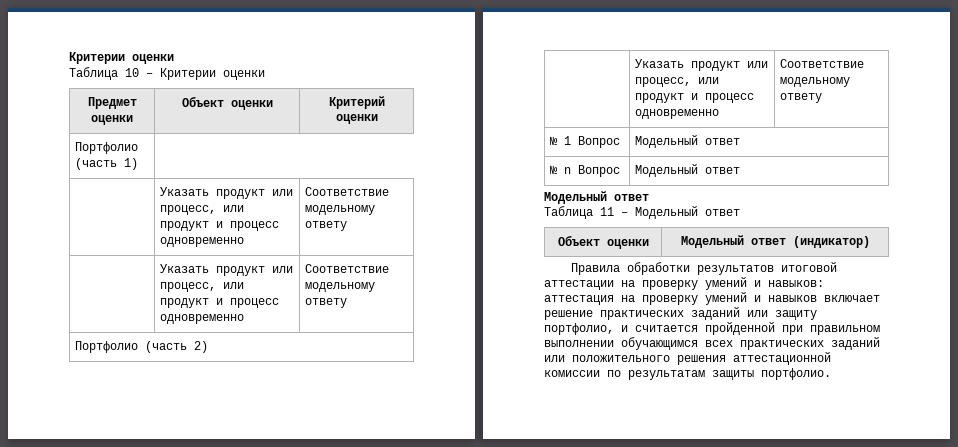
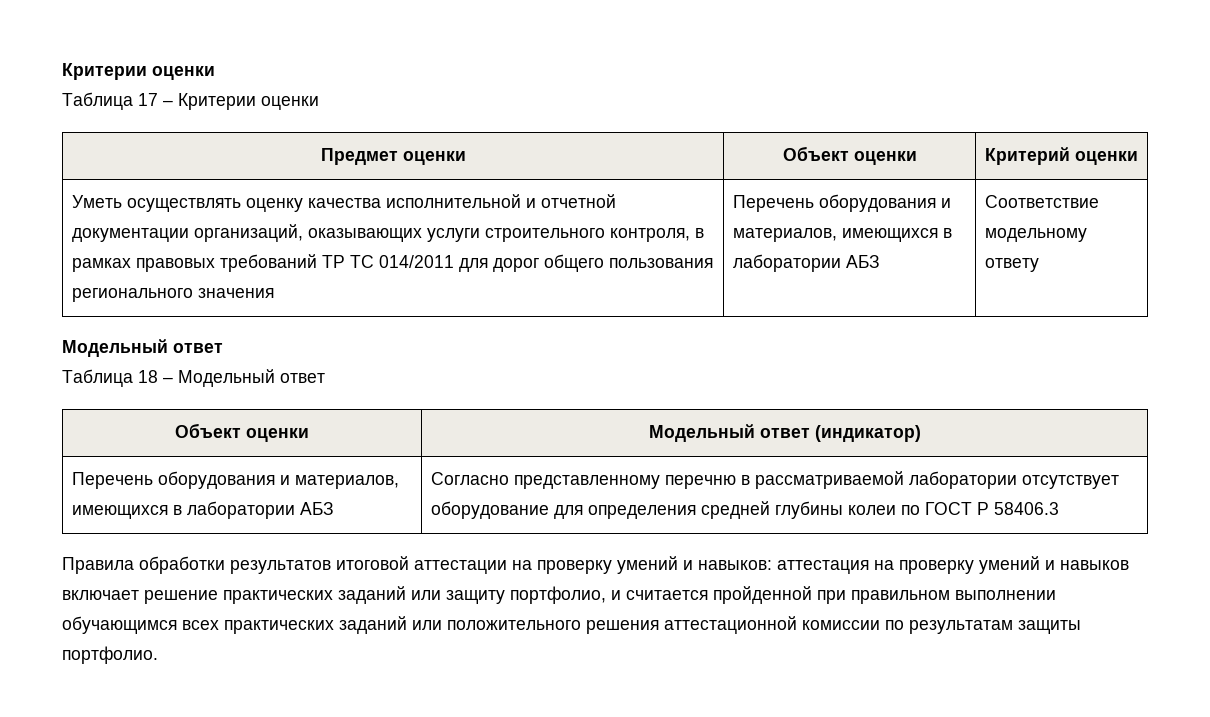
[125,68,139,77] 10 -> [138,93,158,106] 17
[75,142,139,154] [75,158,139,170] [160,187,294,199] [160,205,245,215] [160,221,280,231] [160,237,245,247] [305,187,390,196] [305,205,376,215] [305,221,348,231] [160,264,294,276] [160,282,245,292] [160,298,280,308] [160,314,245,324] [305,264,390,273] [305,282,376,292] [305,298,348,308] [75,341,209,353] [635,59,769,71] [635,77,720,87] [635,93,755,103] [635,109,720,119] [780,59,865,68] [780,77,851,87] [780,93,823,103] [550,136,621,148] [635,135,741,148] [550,165,621,177] [635,164,741,177] Портфолио (часть 1) // | Указать продукт или процесс, или продукт и процесс одновременно | Соответствие модельному ответу // | Указать продукт или процесс, или продукт и процесс одновременно | Соответствие модельному ответу // Портфолио (часть 2) // | Указать продукт или процесс, или продукт и процесс одновременно | Соответствие модельному ответу // № 1 Вопрос | Модельный ответ // № n Вопрос | Модельный ответ -> [71,194,616,212] [71,224,704,242] [71,254,713,272] [71,288,274,302] [732,194,951,212] [732,228,952,242] [732,254,880,272] [984,195,1099,208] [984,228,1087,242] [984,258,1039,272] Уметь осуществлять оценку качества исполнительной и отчетной документации организаций, оказывающих услуги строительного контроля, в рамках правовых требований ТР ТС 014/2011 для дорог общего пользования регионального значения | Перечень оборудования и материалов, имеющихся в лаборатории АБЗ | Соответствие модельному ответу
[600,207,614,216] 11 -> [138,370,158,383] 18
(870, 242) none -> [71,471,399,489] [71,501,334,519] [430,471,1119,489] [430,501,1059,519] // Перечень оборудования и материалов, имеющихся в лаборатории АБЗ | Согласно представленному перечню в рассматриваемой лаборатории отсутствует оборудование для определения средней глубины колеи по ГОСТ Р 58406.3

